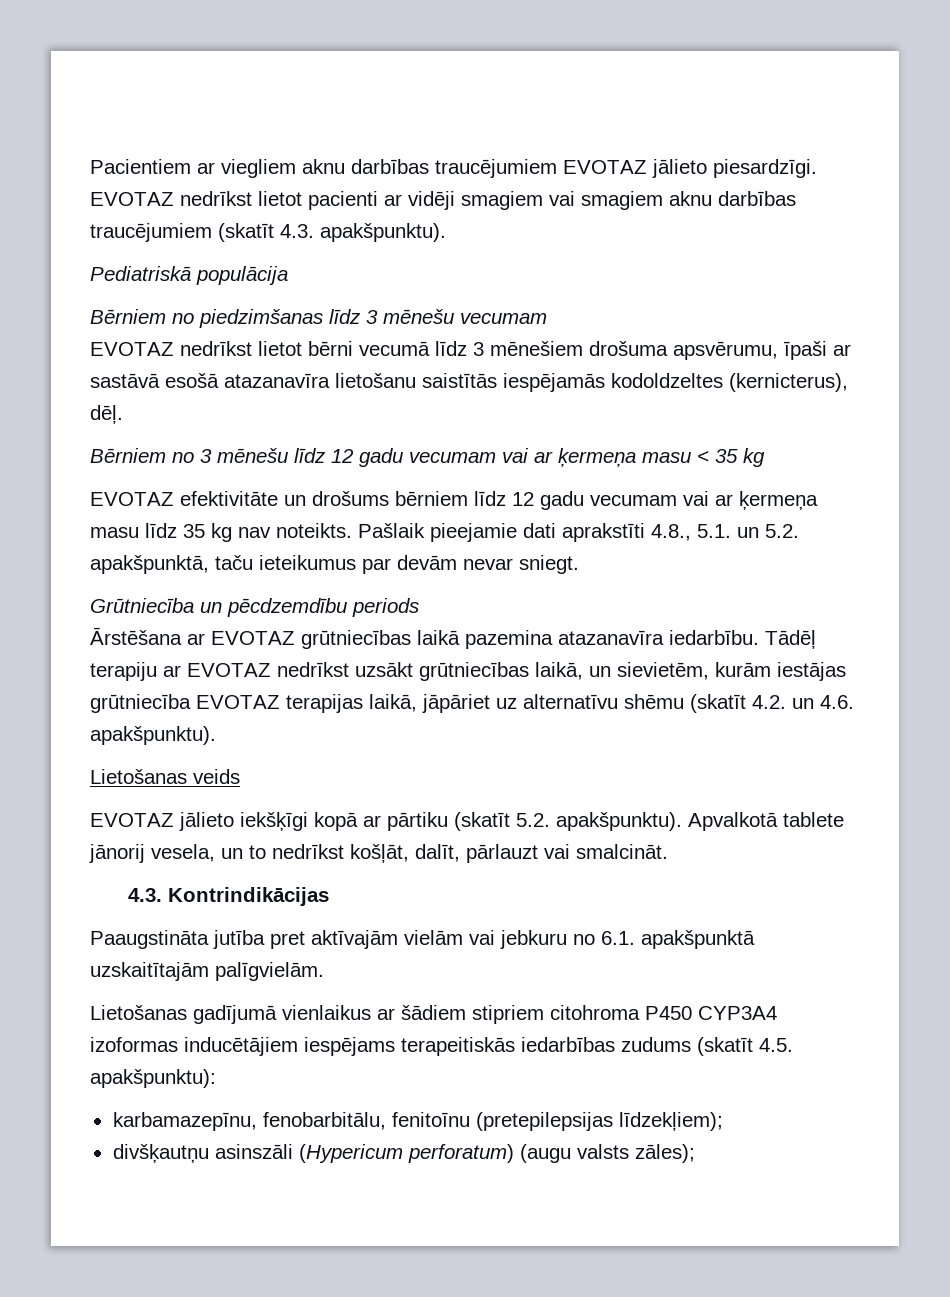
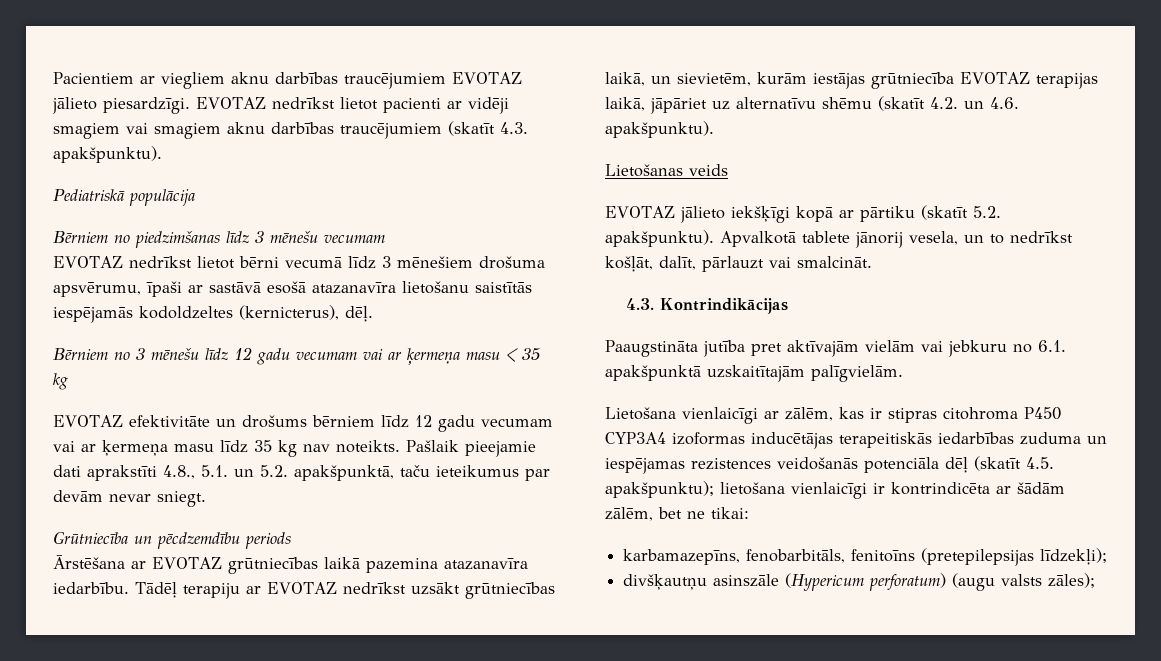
[90,1005,777,1024] [90,1037,793,1056] [90,1069,216,1088] [112,1112,723,1131] Lietošanas gadījumā vienlaikus ar šādiem stipriem citohroma P450 CYP3A4 izoformas inducētājiem iespējams terapeitiskās iedarbības zudums (skatīt 4.5. apakšpunktu): // karbamazepīnu, fenobarbitālu, fenitoīnu (pretepilepsijas līdzekļiem); -> [605,407,1061,424] [605,432,1107,449] [605,456,1054,474] [605,481,1065,499] [605,507,749,521] [623,548,1108,566] Lietošana vienlaicīgi ar zālēm, kas ir stipras citohroma P450 CYP3A4 izoformas inducētājas terapeitiskās iedarbības zuduma un iespējamas rezistences veidošanās potenciāla dēļ (skatīt 4.5. apakšpunktu); lietošana vienlaicīgi ir kontrindicēta ar šādām zālēm, bet ne tikai: // karbamazepīns, fenobarbitāls, fenitoīns (pretepilepsijas līdzekļi);
[214,1144,293,1159] asinszāli -> [713,574,780,587] asinszāle

